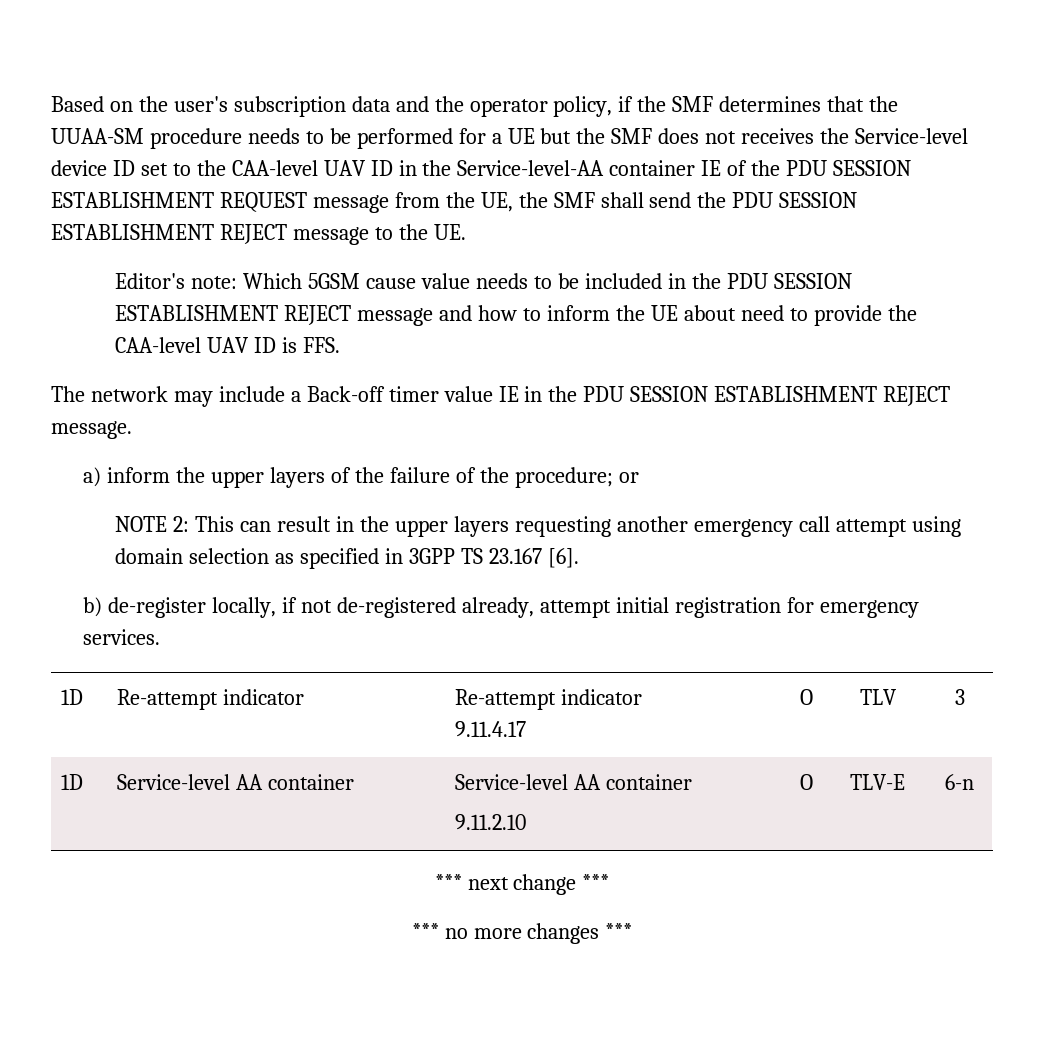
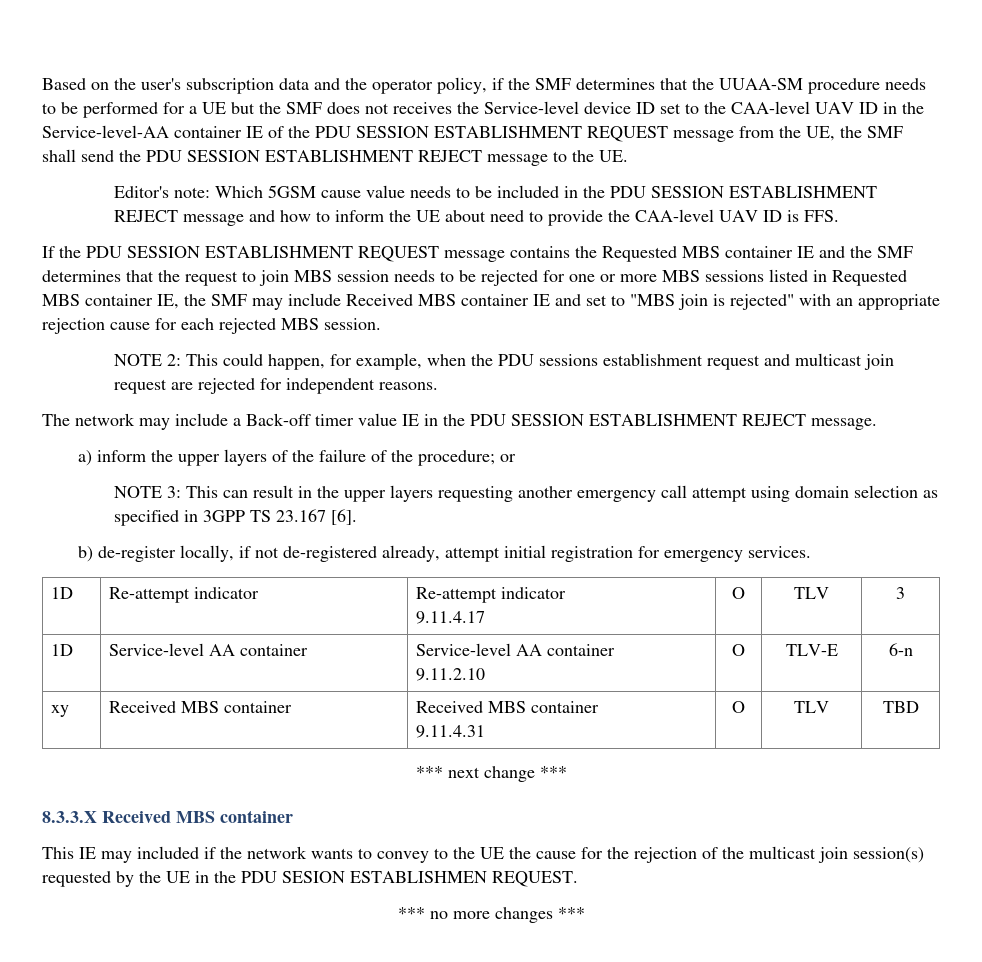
(341, 345) none -> [42,246,913,262] [42,269,907,286] [42,293,940,310] [42,318,381,334] [113,353,894,370] [113,378,438,394] // If the PDU SESSION ESTABLISHMENT REQUEST message contains the Requested MBS container IE and the SMF determines that the request to join MBS session needs to be rejected for one or more MBS sessions listed in Requested MBS container IE, the SMF may include Received MBS container IE and set to "MBS join is rejected" with an appropriate rejection cause for each rejected MBS session. // NOTE 2: This could happen, for example, when the PDU sessions establishment request and multicast join request are rejected for independent reasons.
[173,516,190,532] 2: -> [166,486,181,498] 3:
[434,874,610,895] // *** next change *** -> [51,705,70,717] [109,701,293,713] [416,701,600,713] [416,725,486,738] [732,701,745,713] [794,701,829,713] [882,701,919,713] [415,766,567,782] [42,810,293,823] [42,846,924,863] [42,871,578,887] // xy | Received MBS container | Received MBS container // 9.11.4.31 | O | TLV | TBD // *** next change *** // 8.3.3.X Received MBS container // This IE may included if the network wants to convey to the UE the cause for the rejection of the multicast join session(s) requested by the UE in the PDU SESION ESTABLISHMEN REQUEST.

